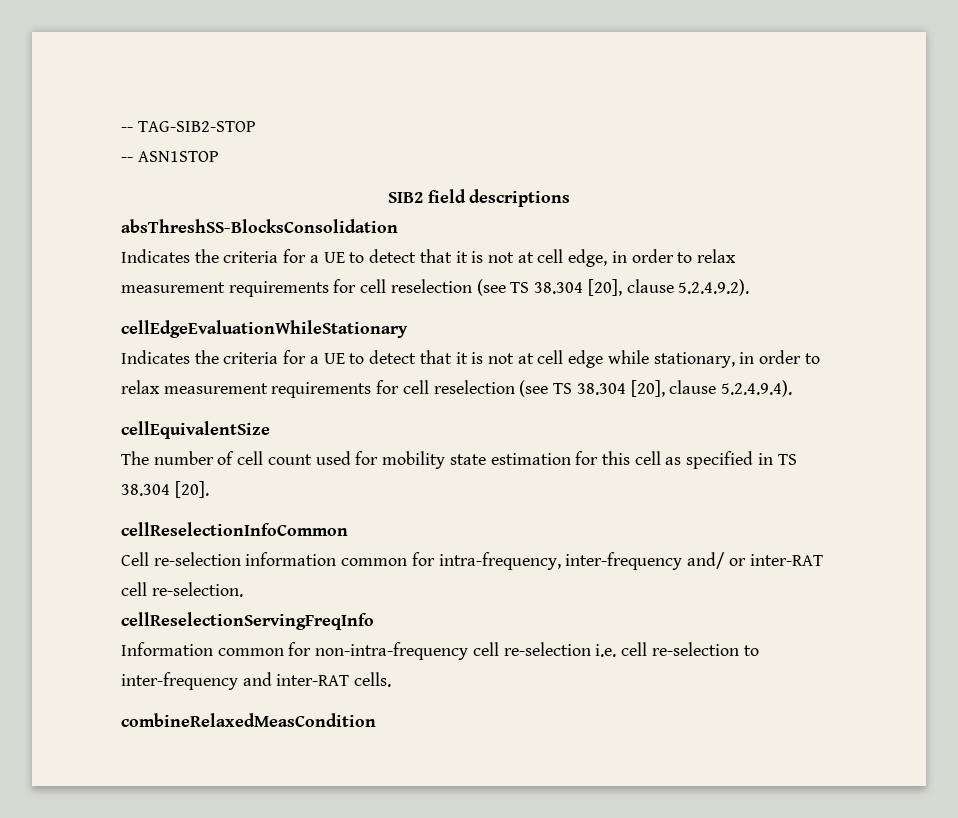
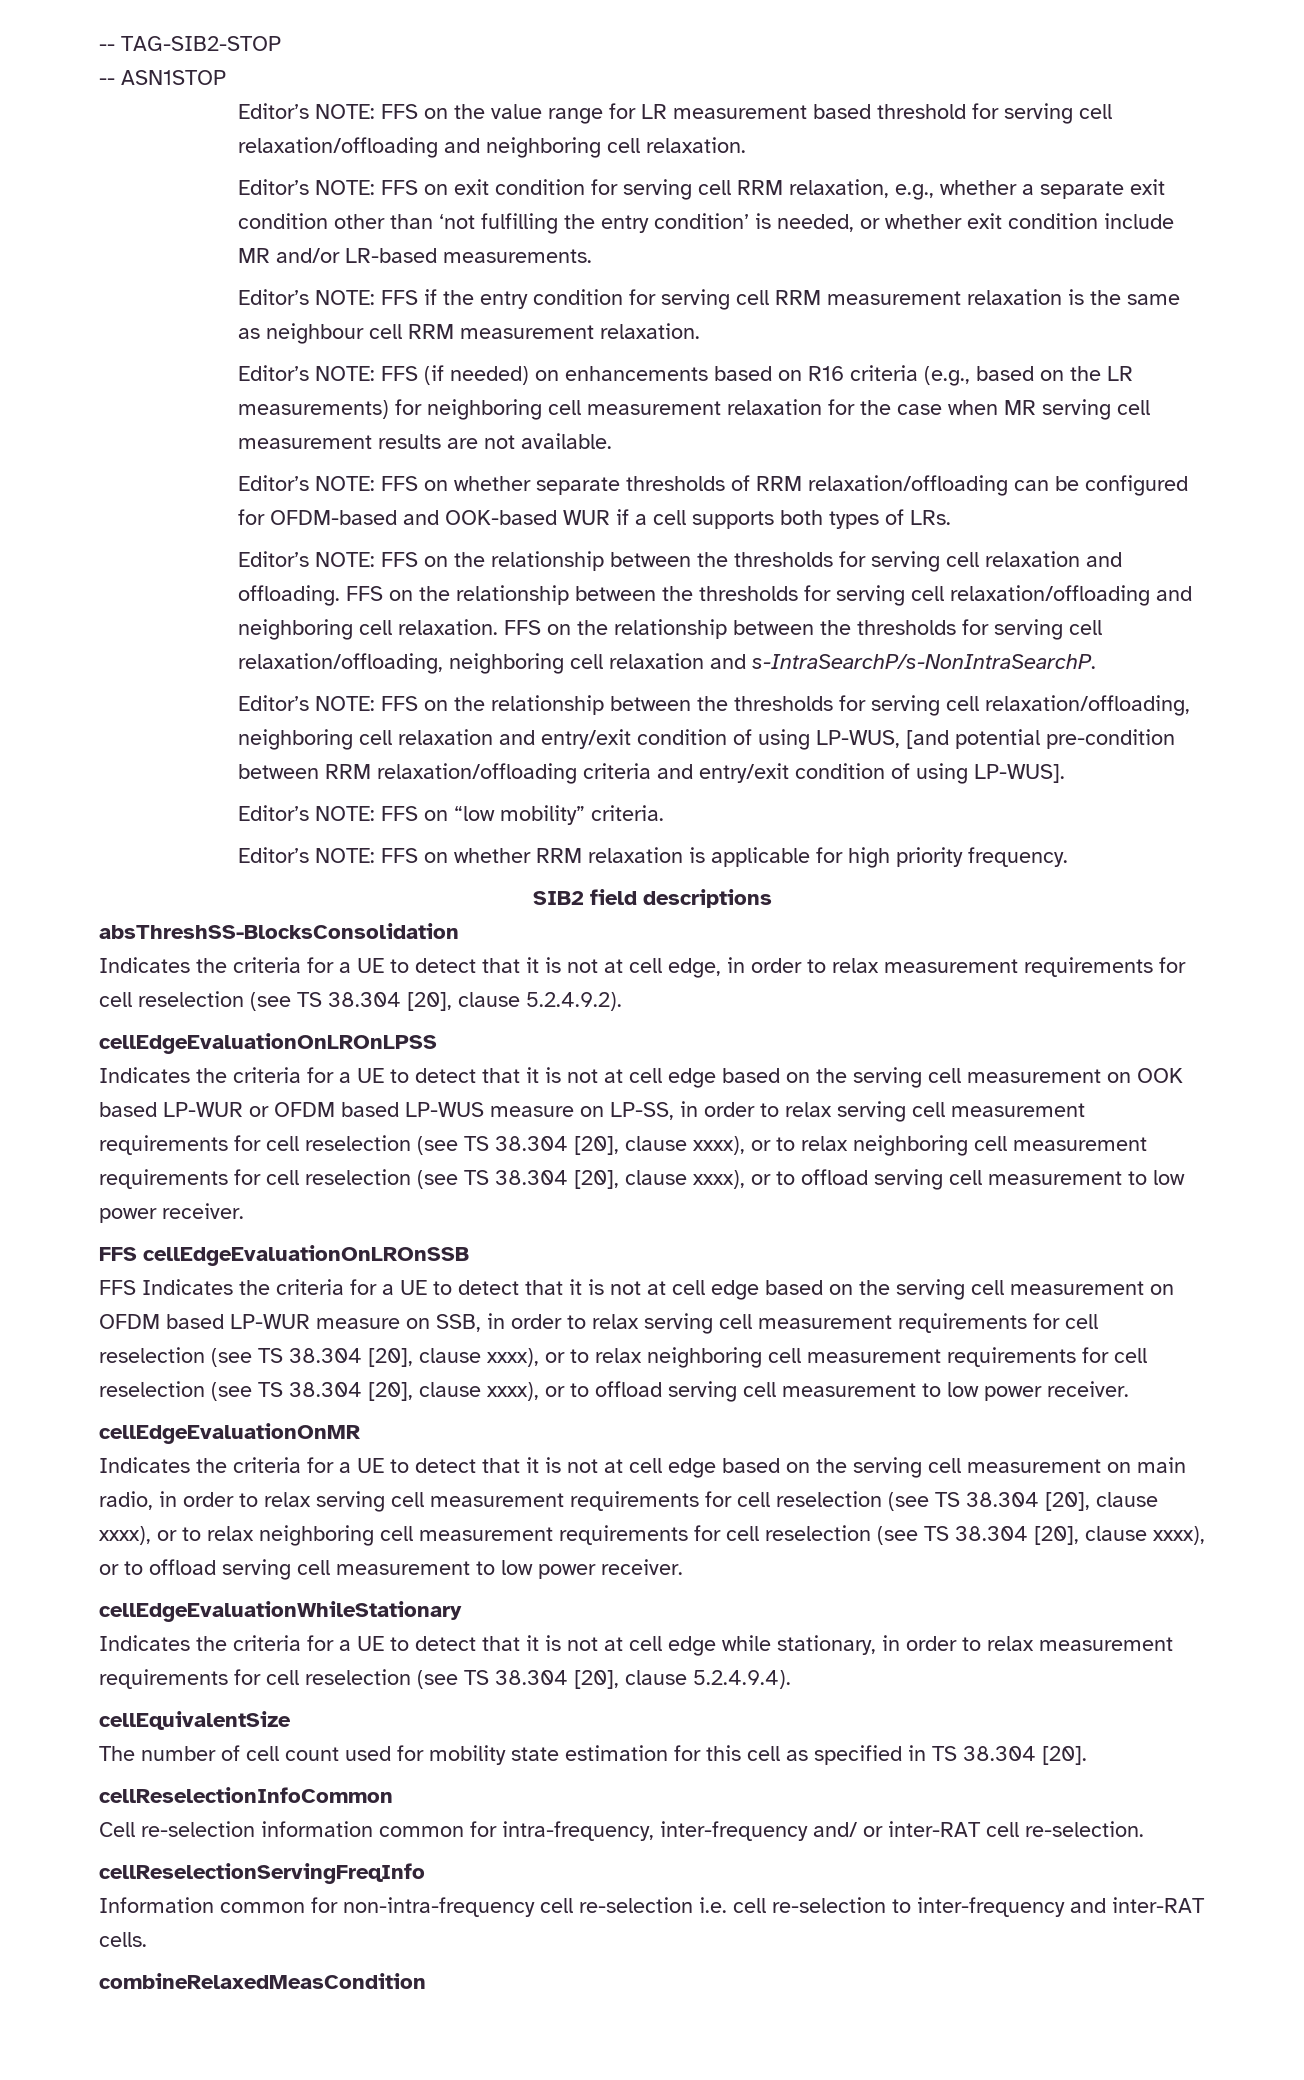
(219, 156) none -> [238,103,1113,124] [238,137,747,158] [238,179,1166,200] [238,213,1175,234] [238,248,593,263] [238,289,1181,310] [238,323,701,344] [238,365,1134,386] [238,399,1151,420] [238,433,613,449] [238,475,1189,496] [238,509,952,529] [238,551,1123,572] [238,585,1193,606] [238,619,1103,640] [238,653,1097,674] [238,695,1191,716] [238,729,1176,750] [238,763,1066,784] [238,805,665,825] [238,847,1069,868] // Editor’s NOTE: FFS on the value range for LR measurement based threshold for serving cell relaxation/offloading and neighboring cell relaxation. // Editor’s NOTE: FFS on exit condition for serving cell RRM relaxation, e.g., whether a separate exit condition other than ‘not fulfilling the entry condition’ is needed, or whether exit condition include MR and/or LR-based measurements. // Editor’s NOTE: FFS if the entry condition for serving cell RRM measurement relaxation is the same as neighbour cell RRM measurement relaxation. // Editor’s NOTE: FFS (if needed) on enhancements based on R16 criteria (e.g., based on the LR measurements) for neighboring cell measurement relaxation for the case when MR serving cell measurement results are not available. // Editor’s NOTE: FFS on whether separate thresholds of RRM relaxation/offloading can be configured for OFDM-based and OOK-based WUR if a cell supports both types of LRs. // Editor’s NOTE: FFS on the relationship between the thresholds for serving cell relaxation and offloading. FFS on the relationship between the thresholds for serving cell relaxation/offloading and neighboring cell relaxation. FFS on the relationship between the thresholds for serving cell relaxation/offloading, neighboring cell relaxation and s-IntraSearchP/s-NonIntraSearchP. // Editor’s NOTE: FFS on the relationship between the thresholds for serving cell relaxation/offloading, neighboring cell relaxation and entry/exit condition of using LP-WUS, [and potential pre-condition between RRM relaxation/offloading criteria and entry/exit condition of using LP-WUS]. // Editor’s NOTE: FFS on “low mobility” criteria. // Editor’s NOTE: FFS on whether RRM relaxation is applicable for high priority frequency.
(750, 287) none -> [99,1033,437,1054] [99,1067,1183,1088] [99,1101,1085,1122] [99,1135,1147,1156] [99,1169,1185,1190] [99,1203,244,1223] [99,1245,469,1266] [99,1279,1174,1300] [99,1313,1098,1334] [99,1347,1147,1368] [99,1381,1129,1402] [99,1423,361,1444] [99,1457,1186,1478] [99,1491,1158,1512] [99,1525,1205,1546] [99,1559,683,1580] // cellEdgeEvaluationOnLROnLPSS // Indicates the criteria for a UE to detect that it is not at cell edge based on the serving cell measurement on OOK based LP-WUR or OFDM based LP-WUS measure on LP-SS, in order to relax serving cell measurement requirements for cell reselection (see TS 38.304 [20], clause xxxx), or to relax neighboring cell measurement requirements for cell reselection (see TS 38.304 [20], clause xxxx), or to offload serving cell measurement to low power receiver. // FFS cellEdgeEvaluationOnLROnSSB // FFS Indicates the criteria for a UE to detect that it is not at cell edge based on the serving cell measurement on OFDM based LP-WUR measure on SSB, in order to relax serving cell measurement requirements for cell reselection (see TS 38.304 [20], clause xxxx), or to relax neighboring cell measurement requirements for cell reselection (see TS 38.304 [20], clause xxxx), or to offload serving cell measurement to low power receiver. // cellEdgeEvaluationOnMR // Indicates the criteria for a UE to detect that it is not at cell edge based on the serving cell measurement on main radio, in order to relax serving cell measurement requirements for cell reselection (see TS 38.304 [20], clause xxxx), or to relax neighboring cell measurement requirements for cell reselection (see TS 38.304 [20], clause xxxx), or to offload serving cell measurement to low power receiver.

